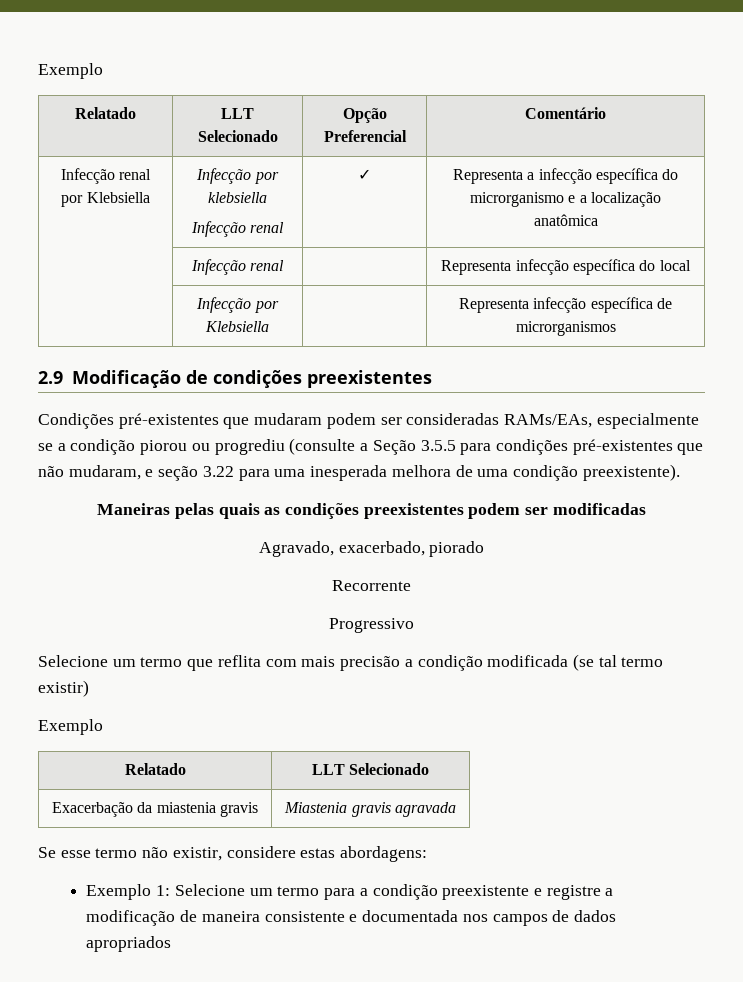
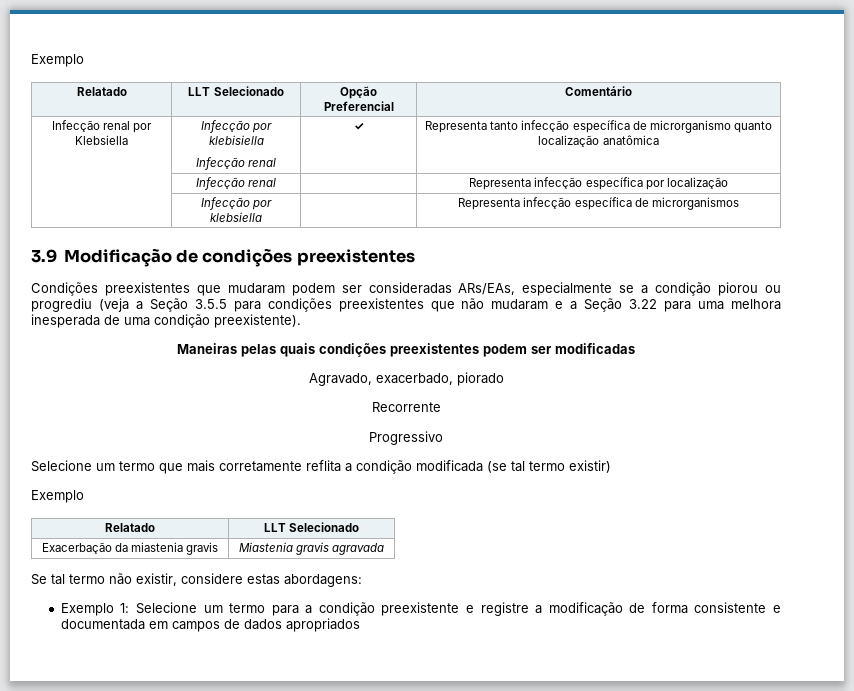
[208,192,267,203] klebsiella -> [208,135,264,145] klebisiella
[527,168,679,184] [470,192,587,207] a infecção específica do microrganismo e a -> [490,120,772,133] tanto infecção específica de microrganismo quanto
[639,260,691,271] [196,297,279,313] [205,321,269,332] do local // | Infecção por Klebsiella -> [645,177,728,190] [200,197,273,210] [210,212,262,222] por localização // | Infecção por klebsiella
[38,371,63,384] 2.9 -> [31,249,57,263] 3.9
[118,413,219,429] pré-existentes -> [104,282,190,296] preexistentes
[504,414,593,428] RAMs/EAs, -> [458,283,516,295] ARs/EAs,
[289,438,356,455] (consulte -> [98,298,129,312] (veja
[572,439,673,455] pré-existentes -> [338,298,424,312] preexistentes
[68,465,199,481] mudaram, e seção -> [491,298,623,312] mudaram e a Seção
[310,465,451,481] inesperada melhora -> [731,299,782,310] [31,314,100,328] melhora inesperada
[264,507,281,515] as -> (315, 350) none
[217,655,401,671] reflita com mais precisão -> [187,460,341,472] mais corretamente reflita
[60,850,91,858] esse -> [51,574,65,585] tal
[201,911,260,922] maneira -> [651,602,688,614] forma
[462,914,488,922] nos -> [148,621,168,629] em

